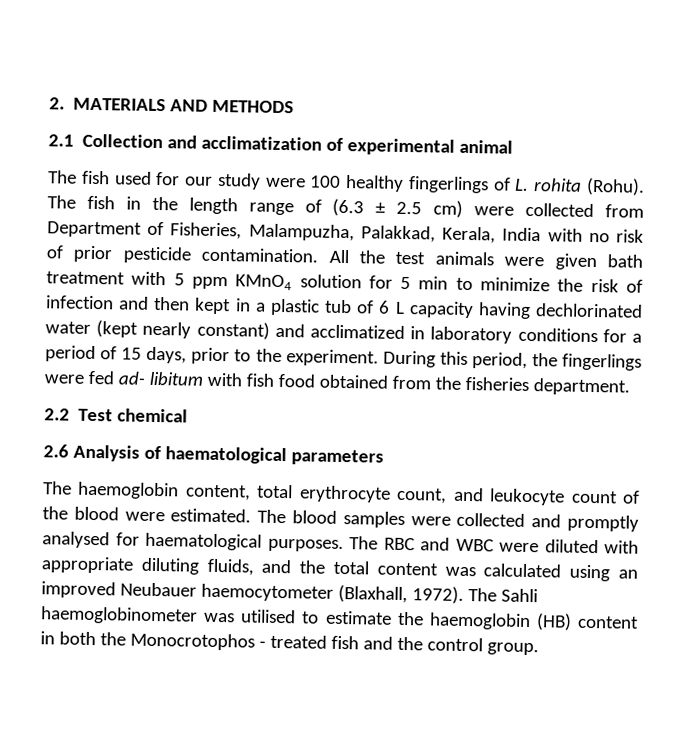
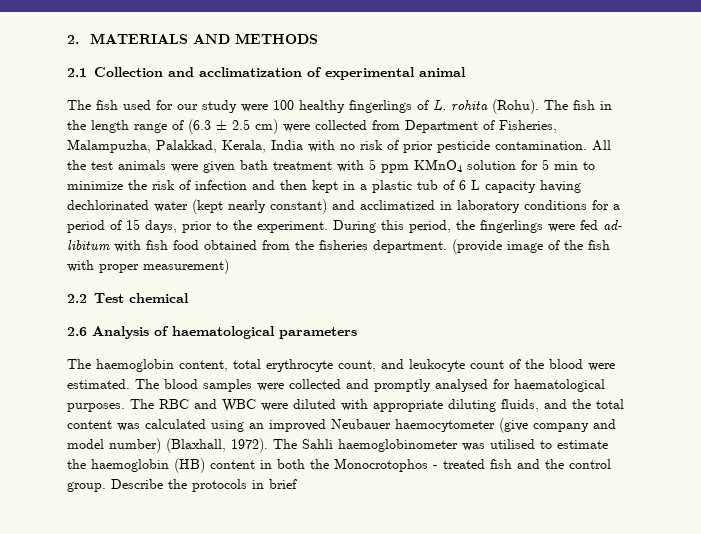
(630, 387) none -> [452,239,610,254] [67,259,229,274] (provide image of the fish with proper measurement)
(334, 592) none -> [499,418,616,433] [67,438,161,453] (give company and model number)
(539, 649) none -> [111,479,297,492] Describe the protocols in brief

